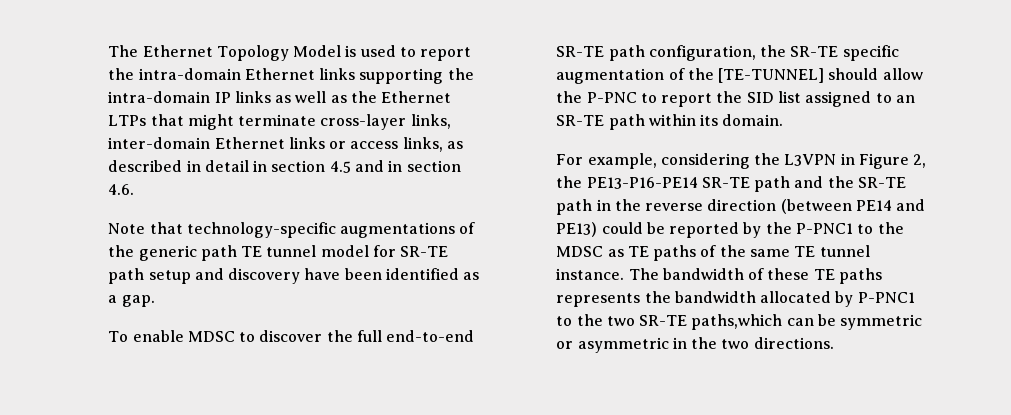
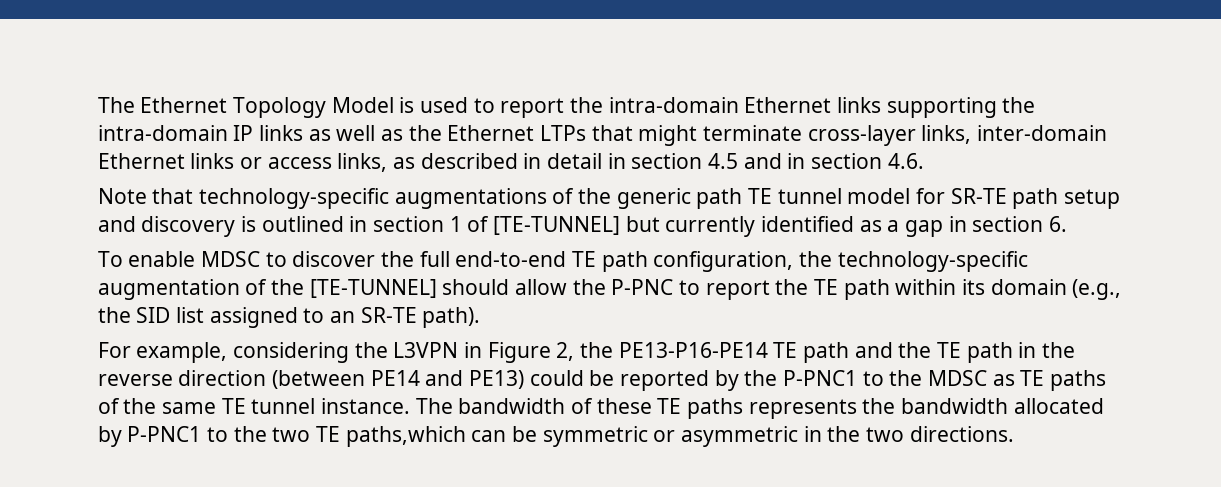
[304,268,480,280] [108,295,155,307] have been identified as a gap. -> [240,216,1067,237] is outlined in section 1 of [TE-TUNNEL] but currently identified as a gap in section 6.
[556,46,605,57] SR-TE -> [571,251,596,267] TE
[790,45,899,61] SR-TE specific -> [837,251,1028,272] technology-specific
(743, 97) none -> [813,279,1122,300] [97,307,131,323] TE path within its domain (e.g., the
[608,114,784,130] path within its domain. -> [422,307,481,328] path).
[701,177,750,188] SR-TE -> [773,342,798,358] TE
[858,177,907,188] SR-TE -> [936,342,961,358] TE
[639,315,688,326] SR-TE -> [315,426,340,442] TE

